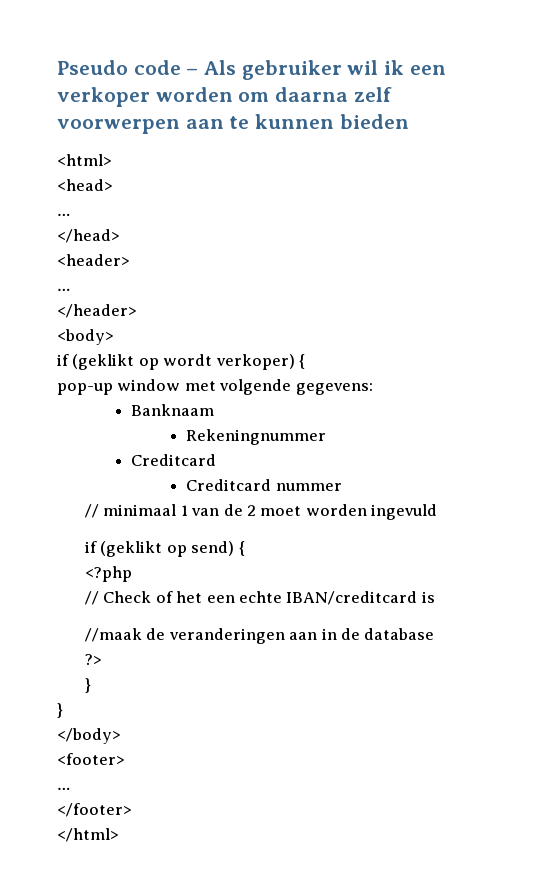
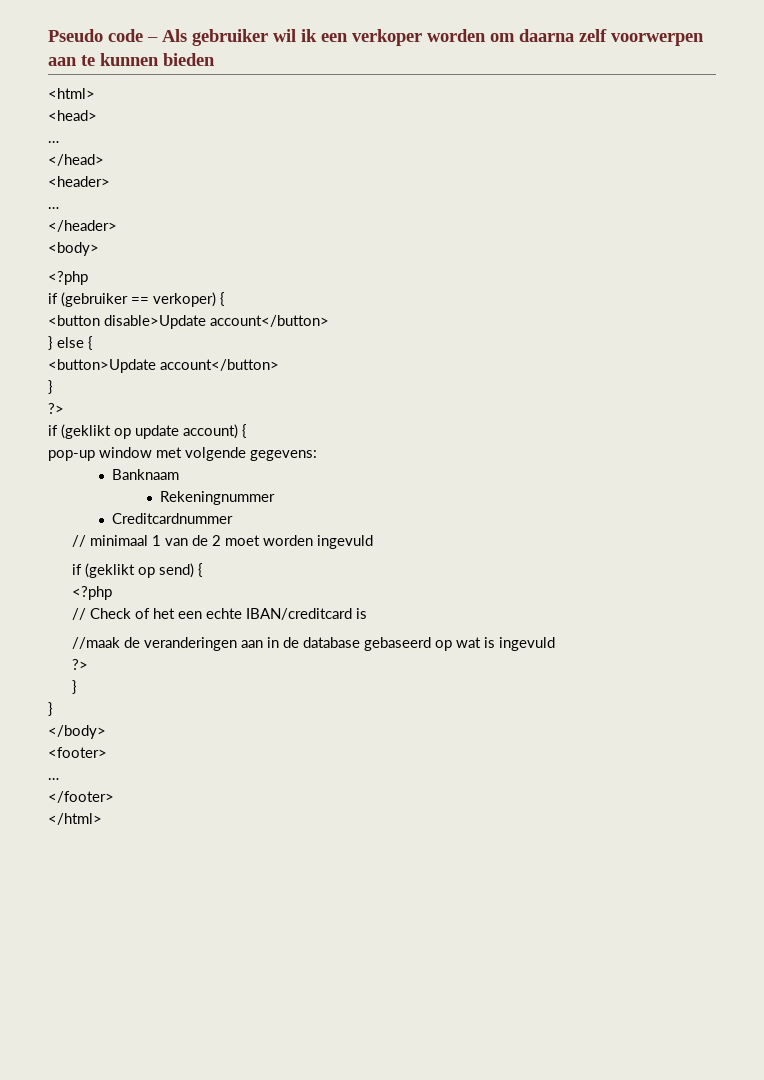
[57,354,295,370] // if (geklikt op wordt verkoper) -> [48,271,88,285] [48,292,225,307] [48,315,329,329] [48,336,93,350] [48,359,279,373] [48,380,53,394] [48,403,64,414] [48,424,238,439] // <?php // if (gebruiker == verkoper) { // <button disable>Update account</button> // } else { // <button>Update account</button> // } // ?> // if (geklikt op update account)
[130,454,216,466] [186,479,342,491] Creditcard // Creditcard nummer -> [112,513,234,524] Creditcardnummer
(435, 634) none -> [364,637,556,651] gebaseerd op wat is ingevuld

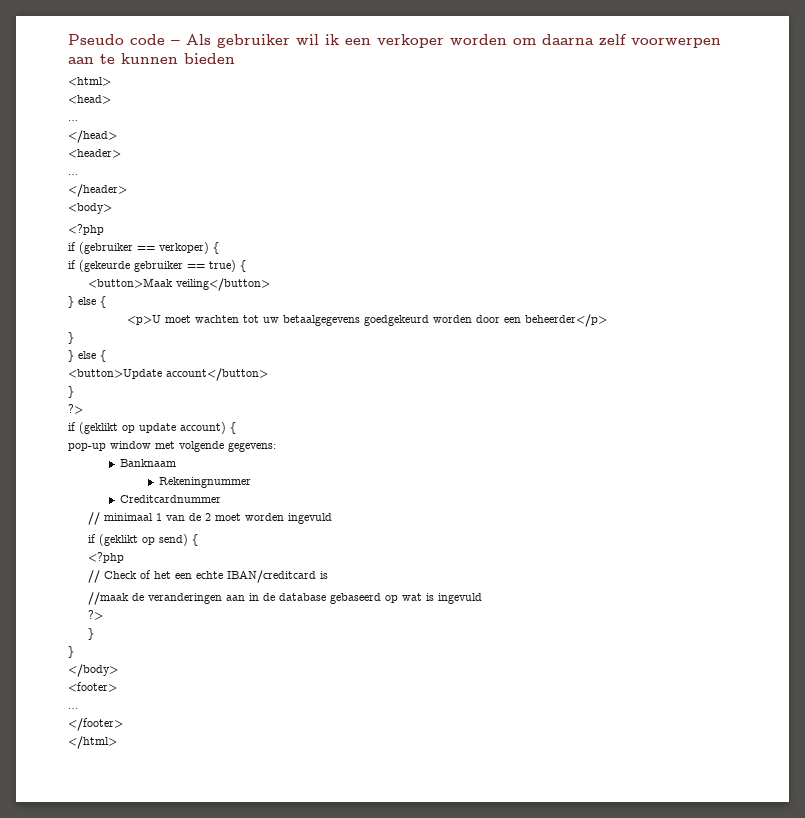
[48,315,329,329] <button disable>Update account</button> -> [68,260,246,272] [87,278,270,291] [68,296,106,308] [126,314,607,327] [68,332,74,344] if (gekeurde gebruiker == true) { // <button>Maak veiling</button> // } else { // <p>U moet wachten tot uw betaalgegevens goedgekeurd worden door een beheerder</p> // }

